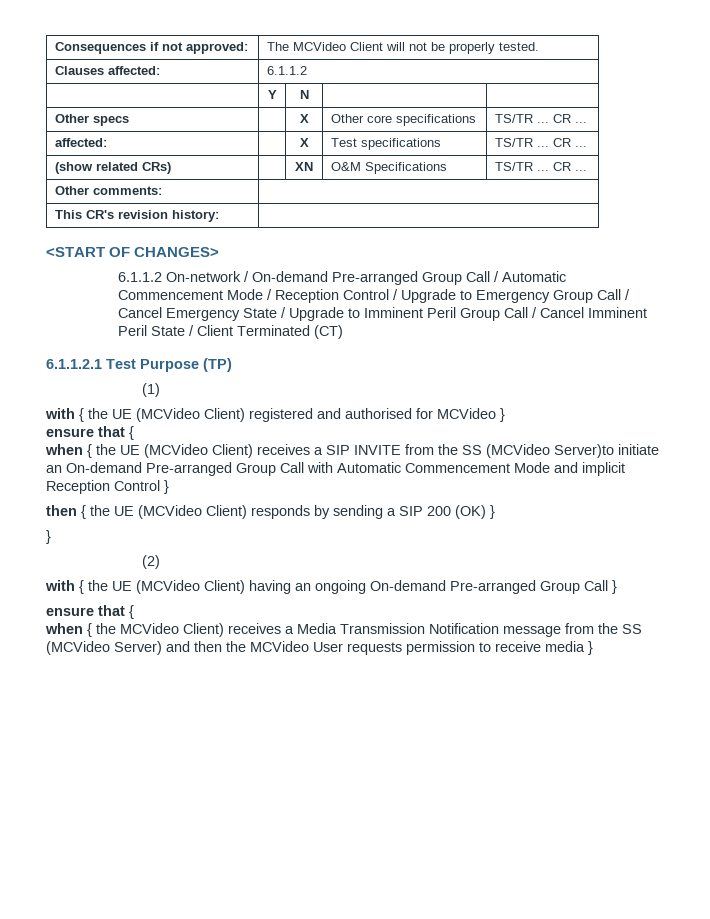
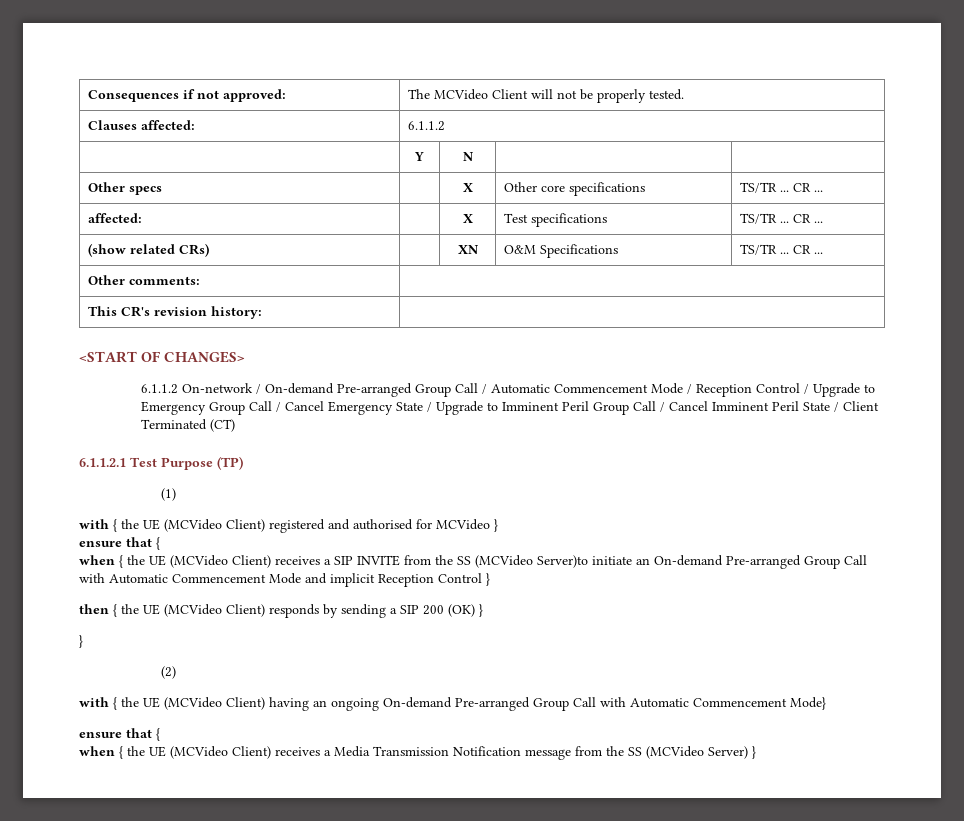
[612,580,617,594] [46,605,134,619] [45,623,179,637] } // ensure that { // when { the MCVideo -> [600,697,826,710] [79,728,160,741] [79,746,228,759] with Automatic Commencement Mode} // ensure that { // when { the UE (MCVideo
[166,641,585,655] and then the MCVideo User requests permission to receive media -> (748, 752) none

